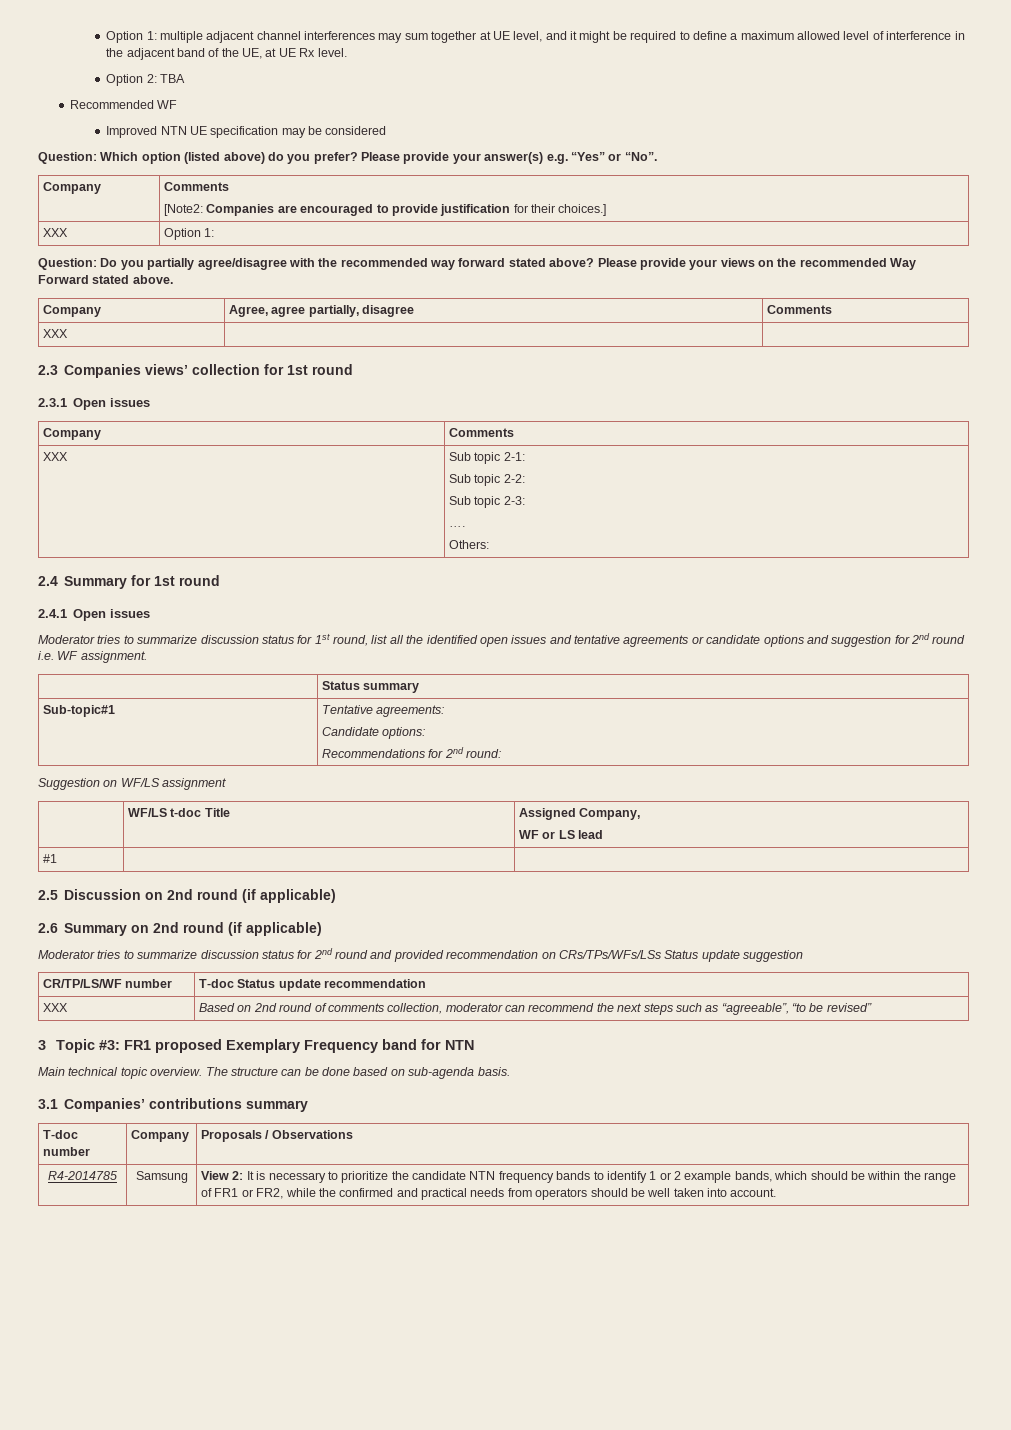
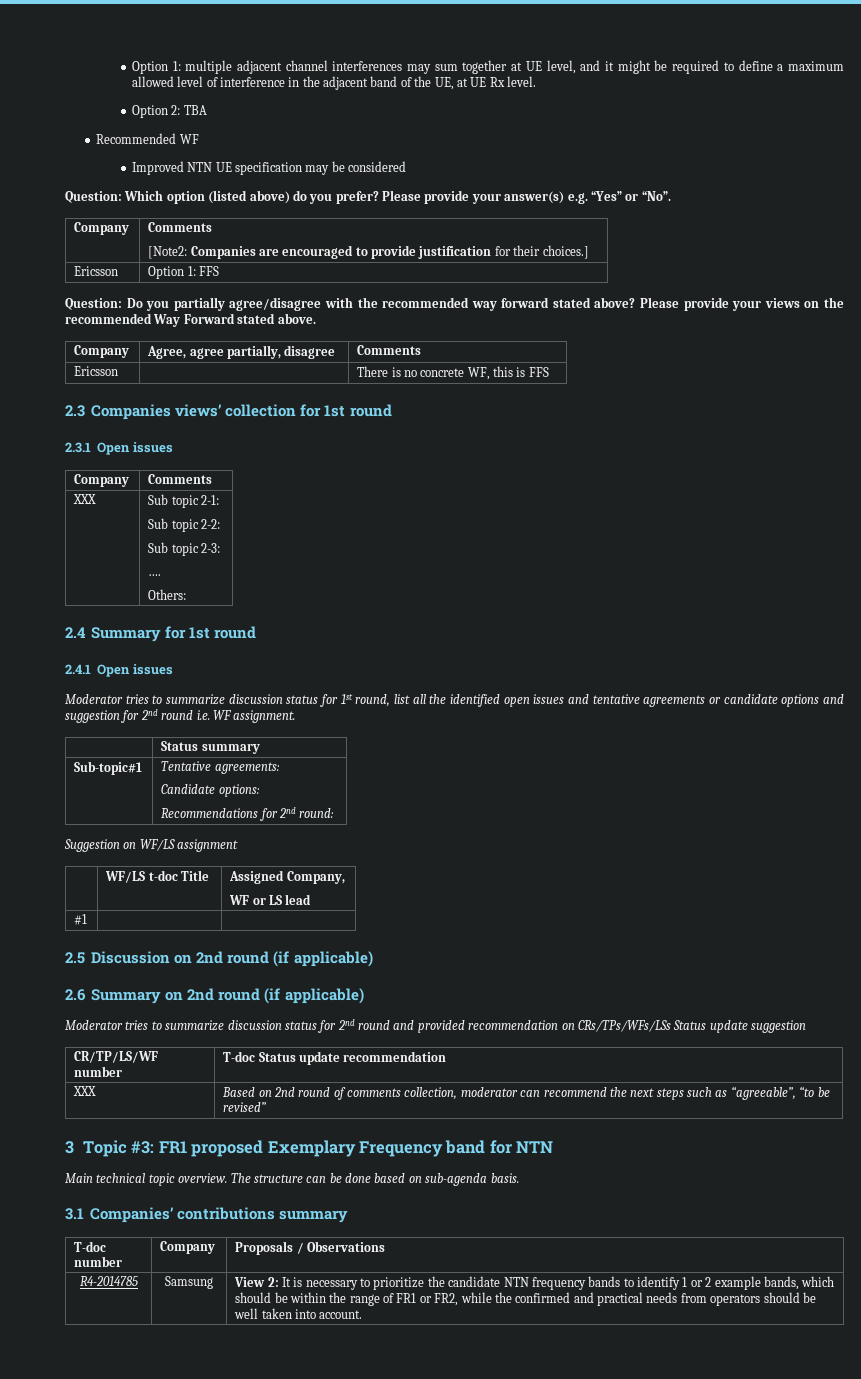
[43,228,69,237] [164,228,215,240] XXX | Option 1: -> [74,266,119,276] [148,266,219,279] Ericsson | Option 1: FFS
[43,329,69,338] XXX | | -> [74,366,119,376] [357,366,549,380] Ericsson | | There is no concrete WF, this is FFS

